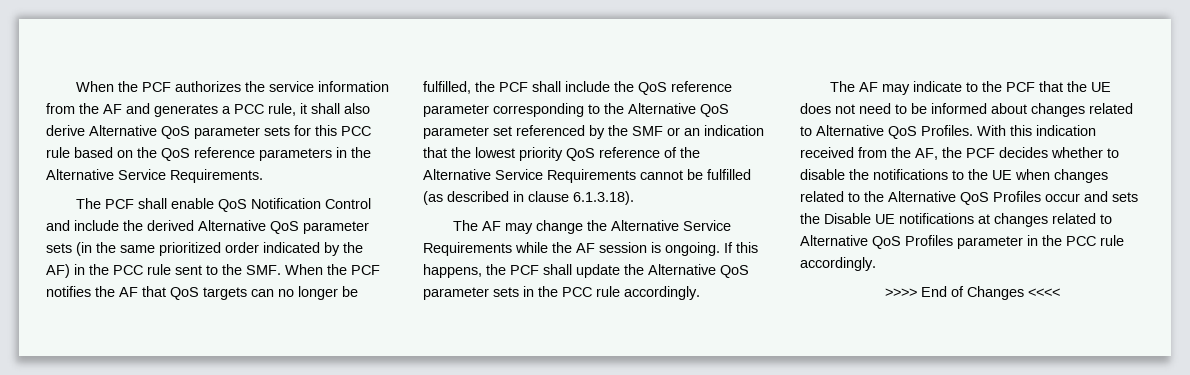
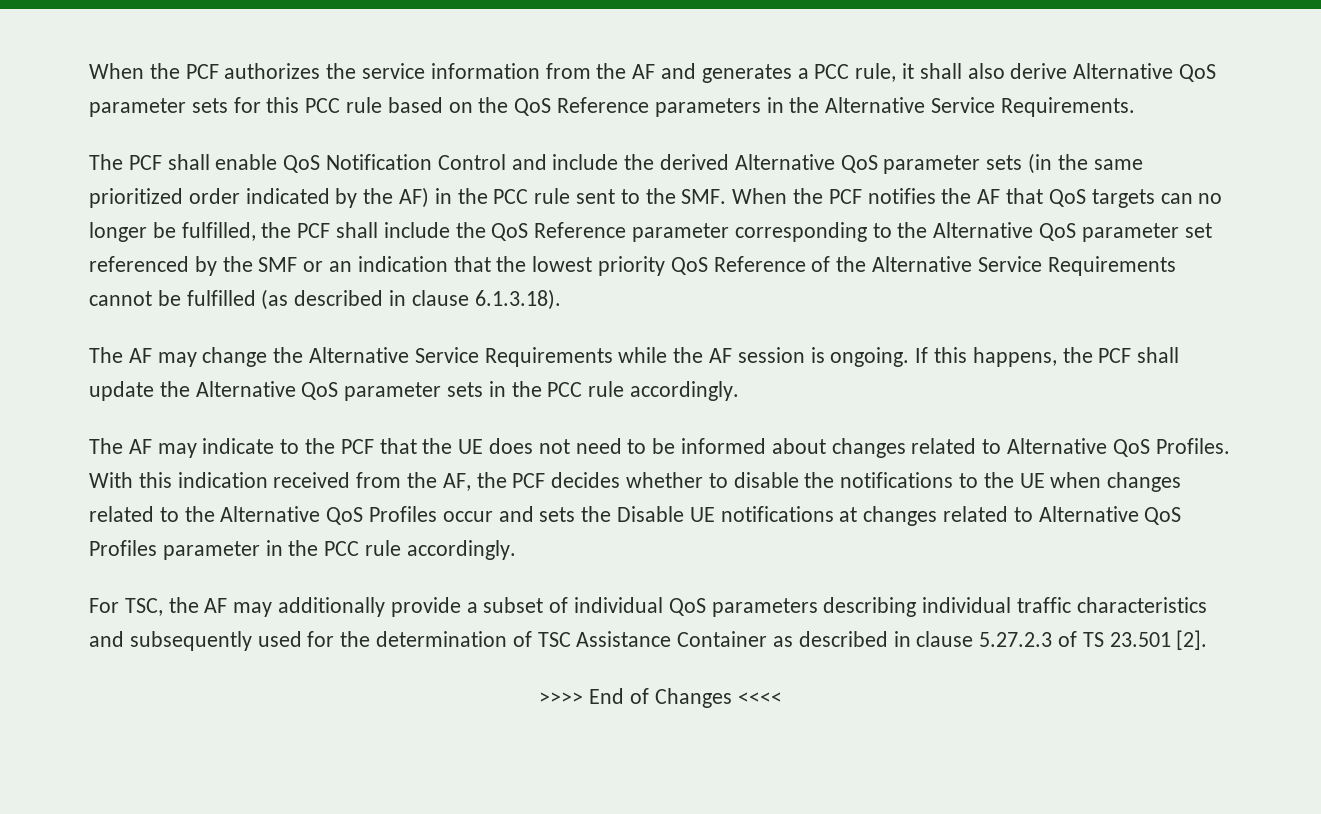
[194,147,255,158] reference -> [557,97,650,113] Reference
[671,81,732,92] reference -> [534,222,627,238] Reference
[599,147,660,158] reference -> [713,256,806,272] Reference
(876, 264) none -> [89,597,1207,617] [89,630,1208,651] // For TSC, the AF may additionally provide a subset of individual QoS parameters describing individual traffic characteristics and subsequently used for the determination of TSC Assistance Container as described in clause 5.27.2.3 of TS 23.501 [2].

